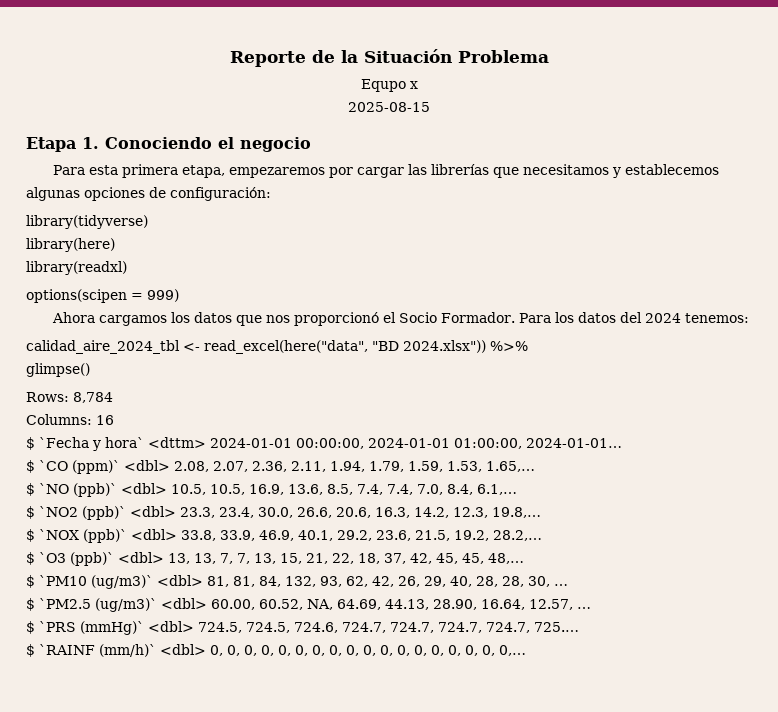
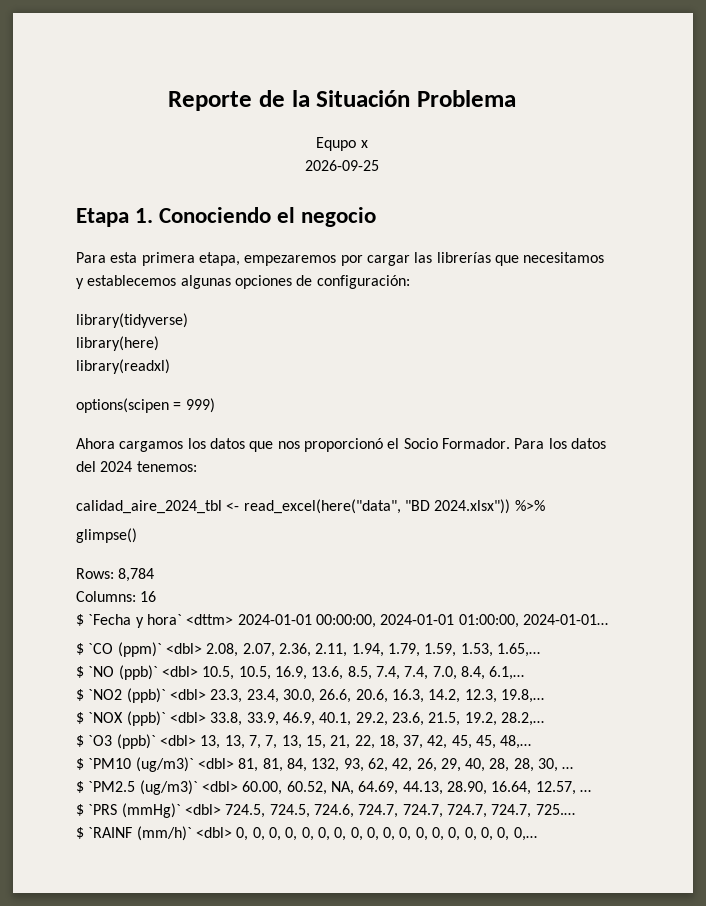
[348,102,430,112] 2025-08-15 -> [305,160,379,171] 2026-09-25

